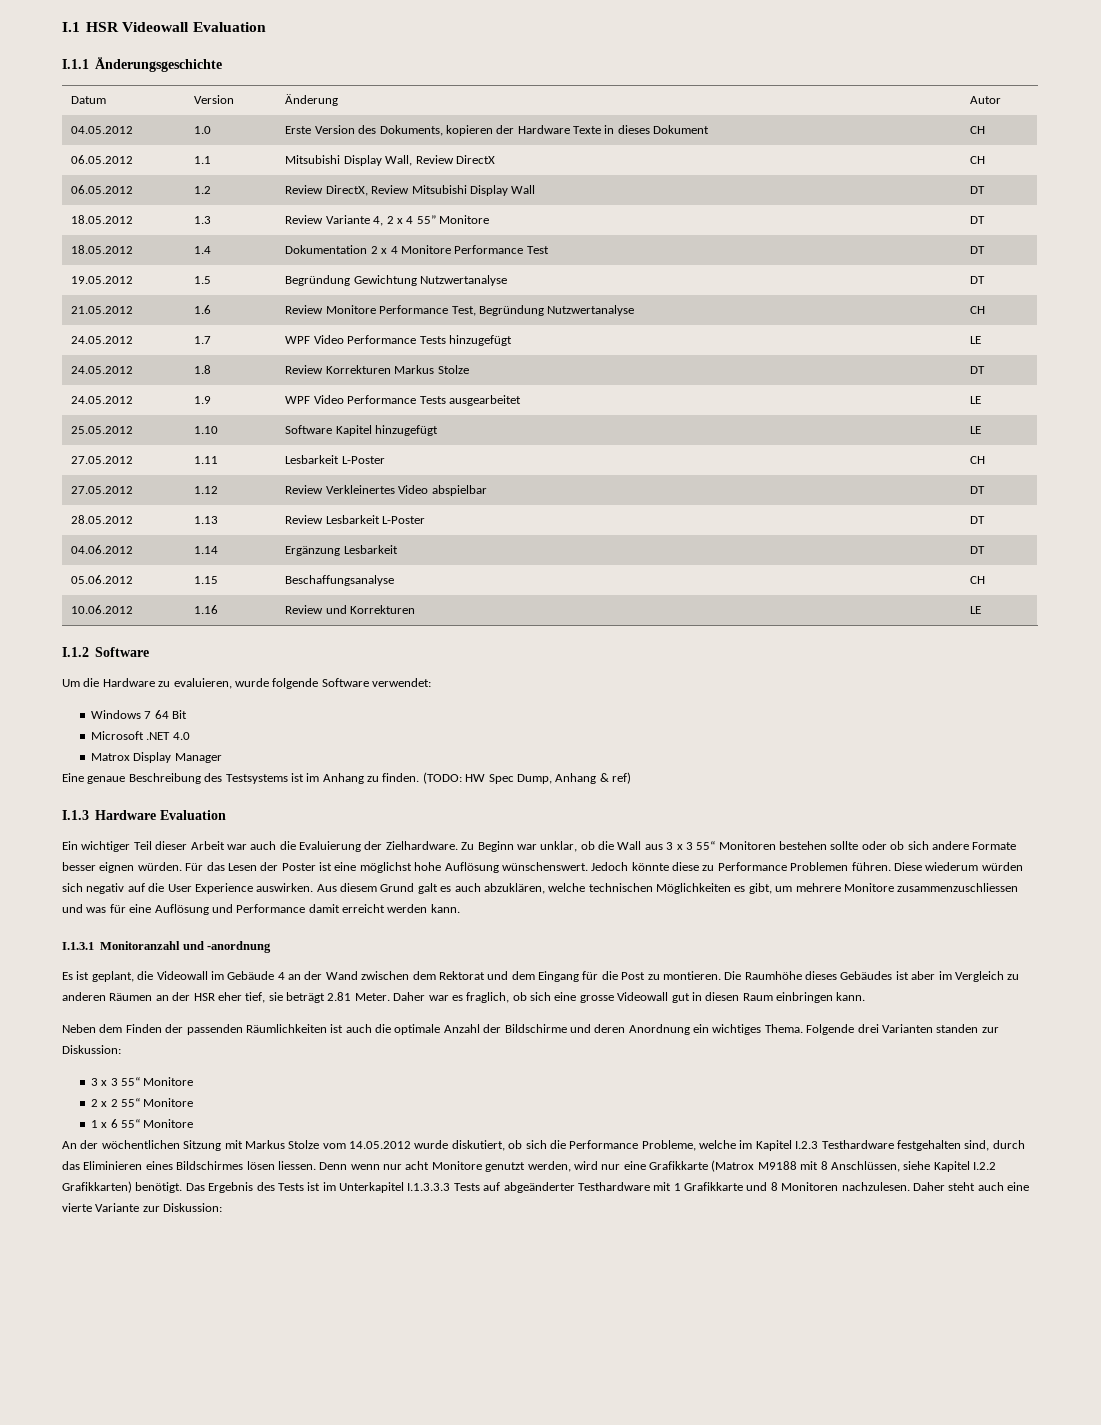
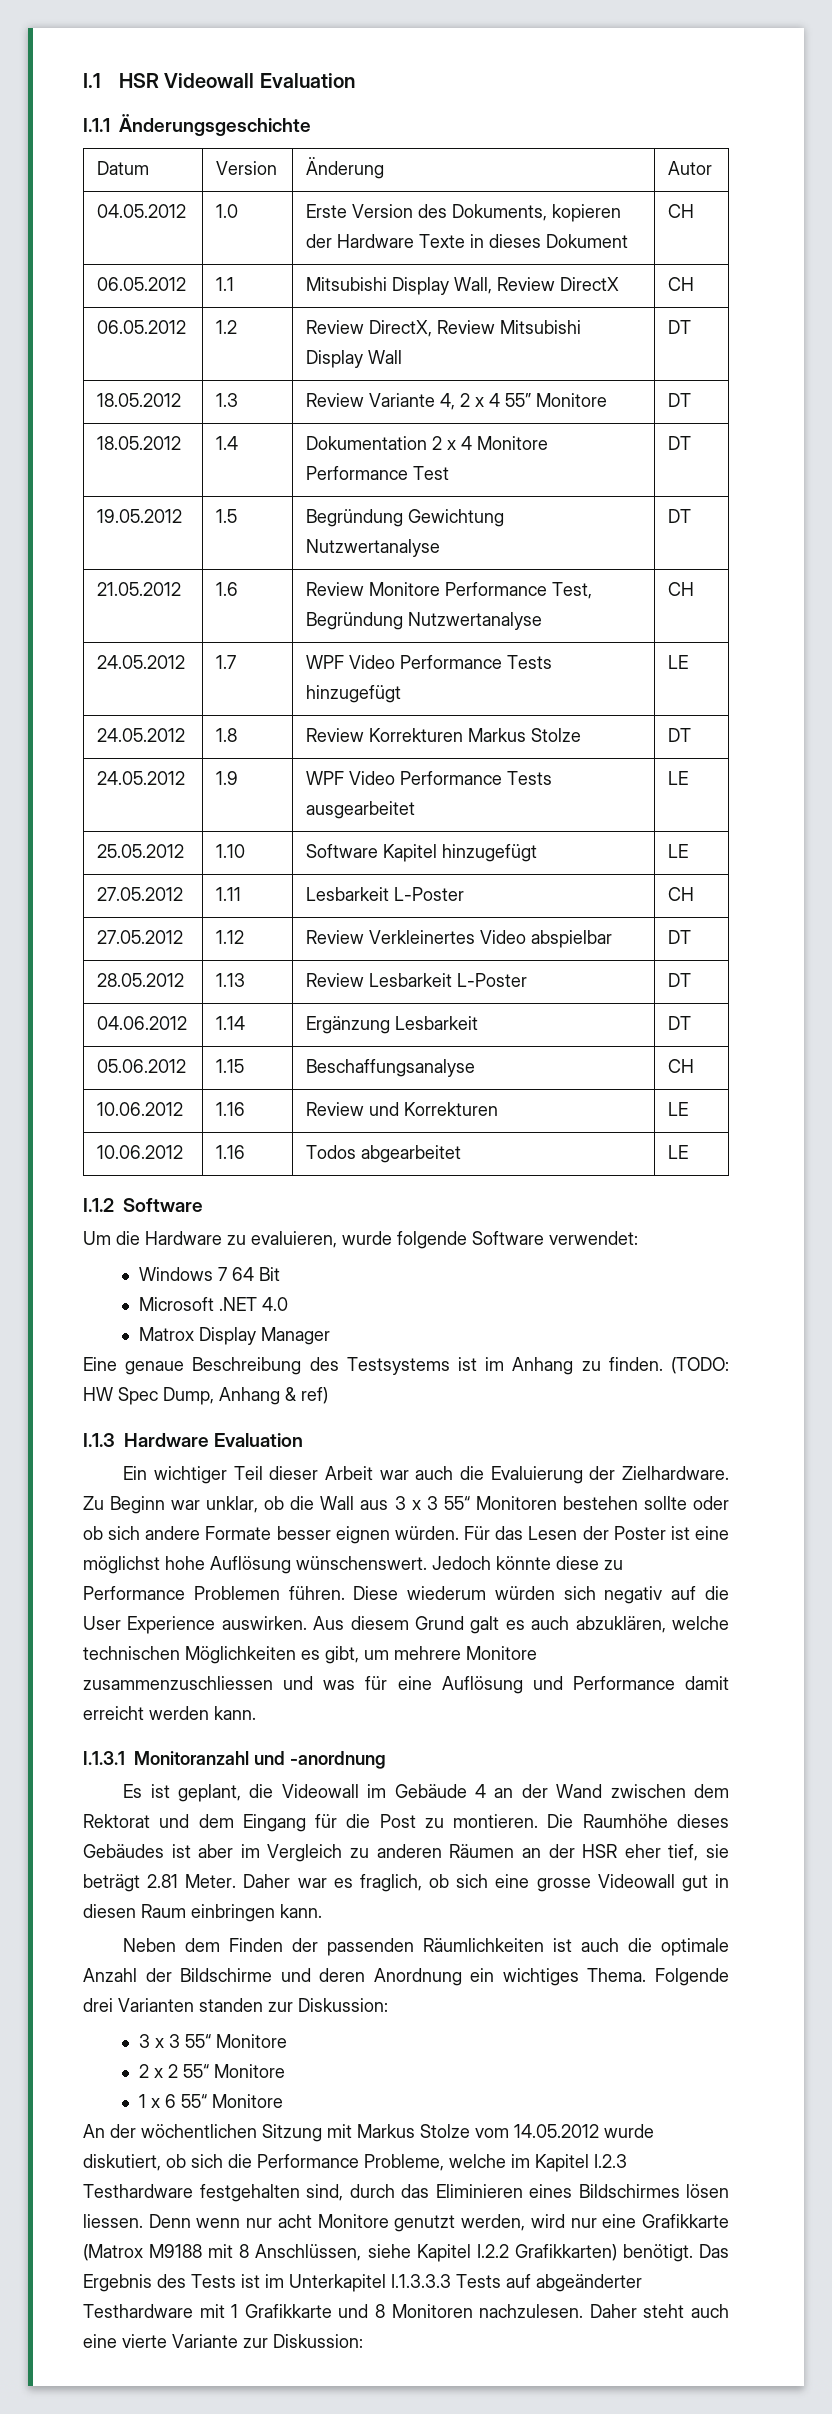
(982, 610) none -> [97,1145,184,1159] [216,1145,246,1159] [306,1145,462,1163] [668,1145,689,1159] // 10.06.2012 | 1.16 | Todos abgearbeitet | LE

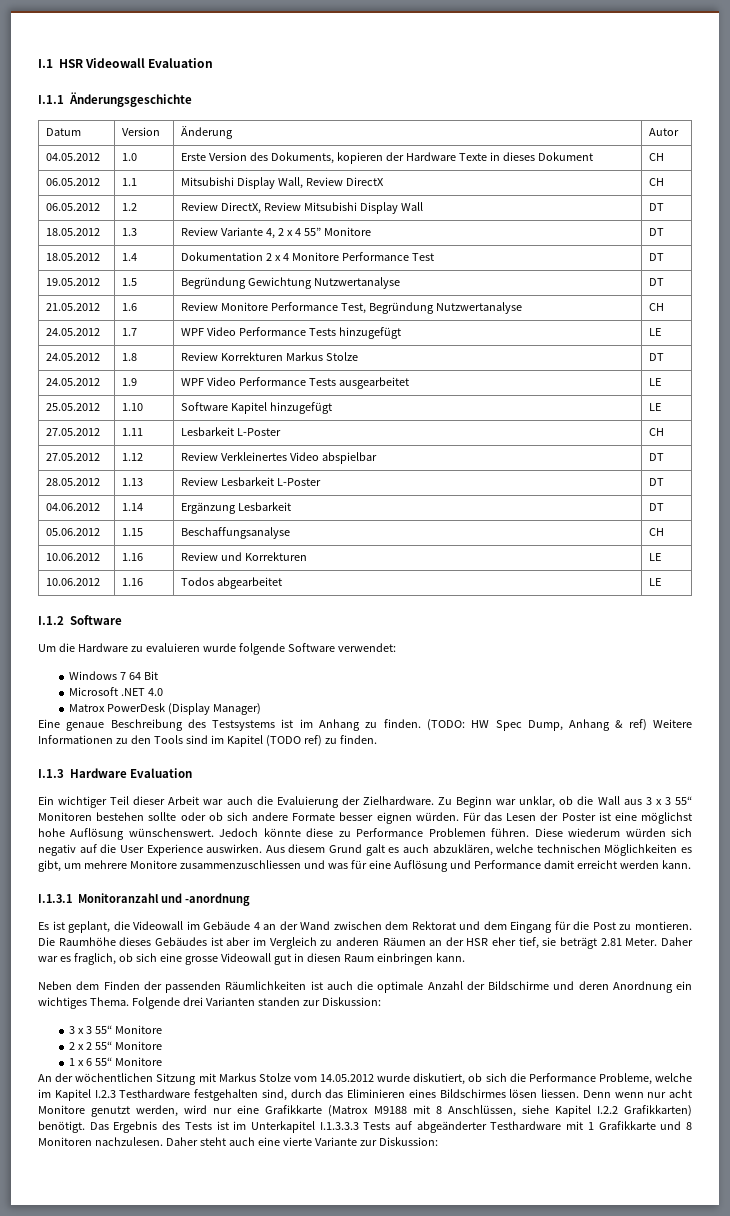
[251,1231,337,1248] evaluieren, -> [145,643,200,652] evaluieren
[198,1327,330,1345] Display Manager -> [106,703,261,715] PowerDesk (Display Manager)
(328, 1395) none -> [653,719,692,728] [38,735,377,747] Weitere Informationen zu den Tools sind im Kapitel (TODO ref) zu finden.

